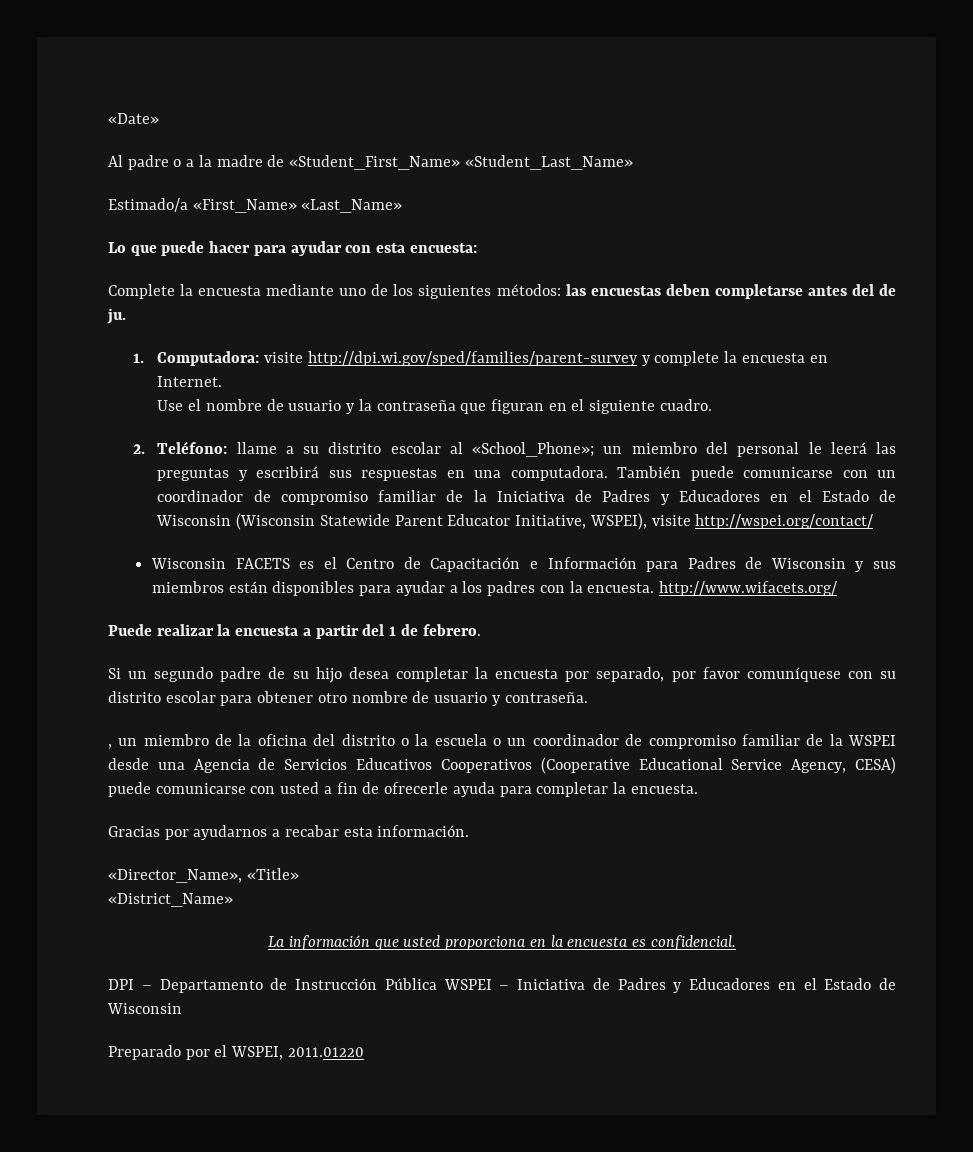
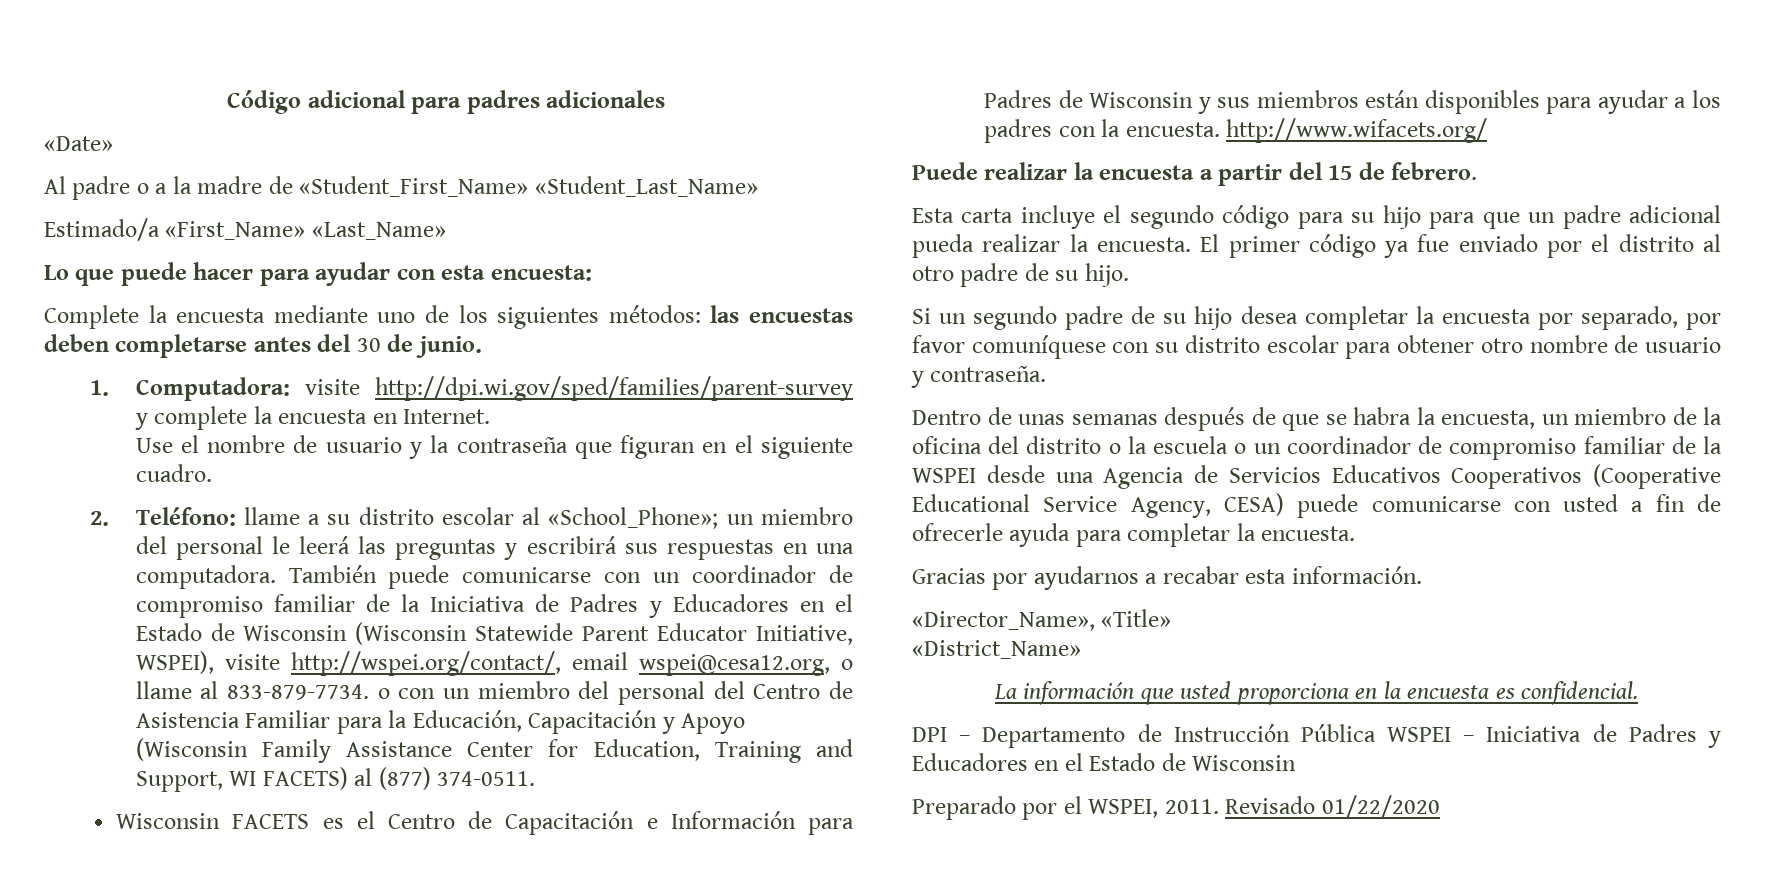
(108, 118) none -> [227,90,666,114] Código adicional para padres adicionales //
[879,284,897,296] [107,308,126,324] de ju. -> [356,334,482,358] 30 de junio.
[695,514,874,529] http://wspei.org/contact/ -> [290,651,853,676] [135,681,853,705] [135,710,745,734] [135,738,853,763] [135,767,536,792] http://wspei.org/contact/, email wspei@cesa12.org, o llame al 833-879-7734. o con un miembro del personal del Centro de Asistencia Familiar para la Educación, Capacitación y Apoyo (Wisconsin Family Assistance Center for Education, Training and Support, WI FACETS) al (877) 374-0511.
[389,626,397,636] 1 -> [1328,165,1353,180] 15
(481, 630) none -> [912,205,1721,229] [912,234,1721,258] [912,263,1129,287] // Esta carta incluye el segundo código para su hijo para que un padre adicional pueda realizar la encuesta. El primer código ya fue enviado por el distrito al otro padre de su hijo.
[108,744,112,749] , -> [912,407,1535,431] Dentro de unas semanas después de que se habra la encuesta,
[287,1047,364,1057] 2011.01220 -> [1164,795,1440,818] 2011. Revisado 01/22/2020

